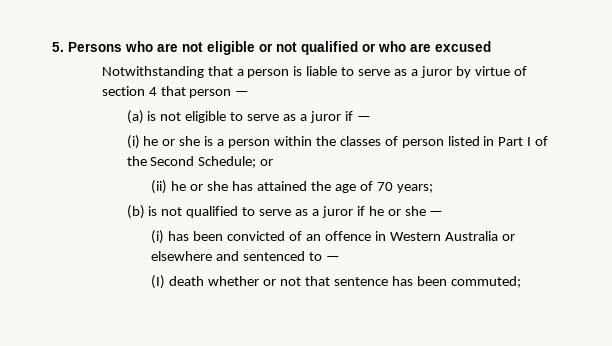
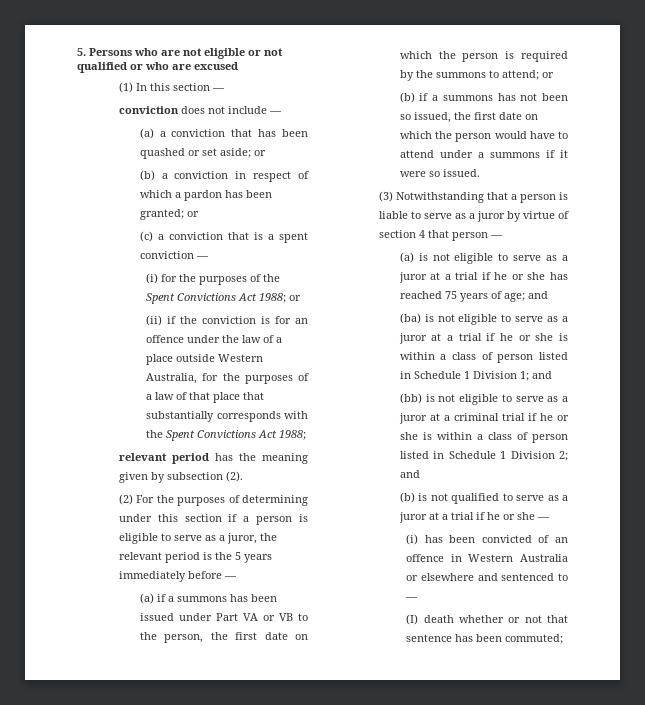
(491, 46) none -> [118,82,225,93] [118,106,282,114] [139,128,308,139] [139,148,266,159] [139,170,309,182] [139,190,272,201] [139,209,199,220] [139,231,308,243] [139,251,209,259] [146,273,281,285] [146,293,302,304] [146,315,308,326] [146,335,283,343] [146,354,264,365] [146,373,309,384] [146,392,265,403] [146,411,308,422] [146,430,307,441] [118,453,308,464] [118,471,243,483] [118,494,308,506] [118,514,308,525] [118,533,277,544] [118,552,272,563] [118,571,237,582] [139,593,277,604] [139,613,308,621] [139,632,308,643] [399,51,568,62] [399,70,554,81] [399,92,568,103] [399,112,538,123] [399,131,568,142] [399,150,568,158] [399,169,480,177] [378,191,393,202] (1) In this section — // conviction does not include — // (a) a conviction that has been quashed or set aside; or // (b) a conviction in respect of which a pardon has been granted; or // (c) a conviction that is a spent conviction — // (i) for the purposes of the Spent Convictions Act 1988; or // (ii) if the conviction is for an offence under the law of a place outside Western Australia, for the purposes of a law of that place that substantially corresponds with the Spent Convictions Act 1988; // relevant period has the meaning given by subsection (2). // (2) For the purposes of determining under this section if a person is eligible to serve as a juror, the relevant period is the 5 years immediately before — // (a) if a summons has been issued under Part VA or VB to the person, the first date on which the person is required by the summons to attend; or // (b) if a summons has not been so issued, the first date on which the person would have to attend under a summons if it were so issued. // (3)
[344,111,371,121] [126,135,549,149] [126,156,274,168] [151,180,433,194] if — // (i) he or she is a person within the classes of person listed in Part I of the Second Schedule; or // (ii) he or she has attained the age of 70 years; -> [430,272,568,280] [399,291,548,302] [399,313,568,325] [398,333,568,344] [399,352,568,363] [399,371,552,381] [399,393,568,405] [398,413,569,424] [399,432,568,443] [399,451,568,461] [399,470,420,478] at a trial if he or she has reached 75 years of age; and // (ba) is not eligible to serve as a juror at a trial if he or she is within a class of person listed in Schedule 1 Division 1; and // (bb) is not eligible to serve as a juror at a criminal trial if he or she is within a class of person listed in Schedule 1 Division 2; and
(353, 212) none -> [428,512,474,520] at a trial

